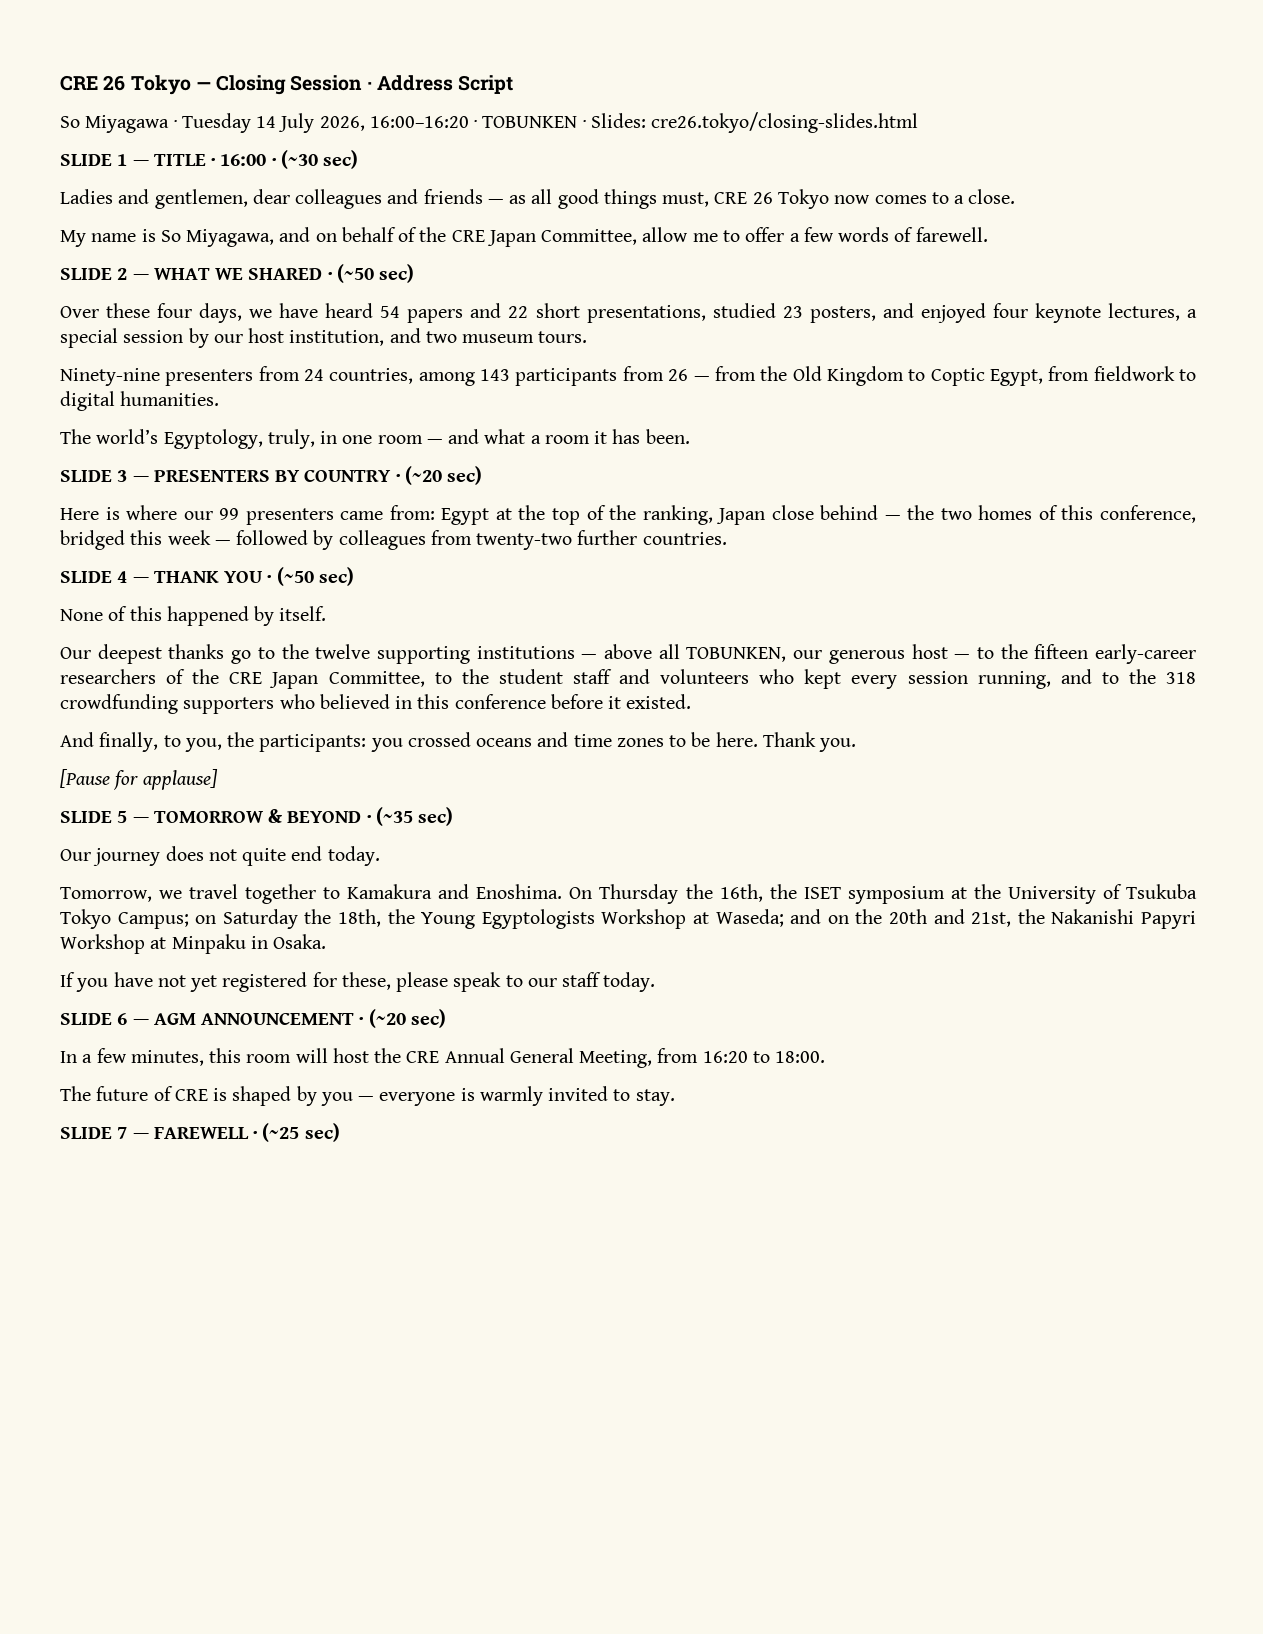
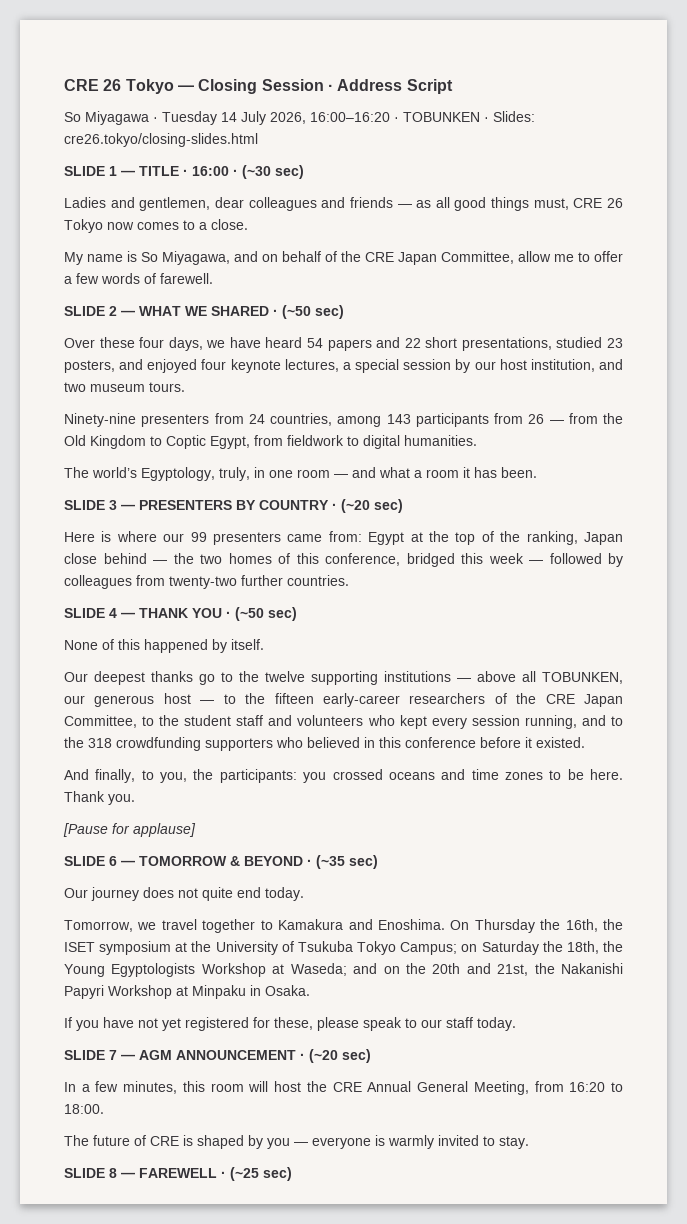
[117,811,128,823] 5 -> [109,856,117,866] 6
[117,1013,128,1025] 6 -> [109,1050,117,1060] 7
[117,1127,128,1139] 7 -> [109,1168,117,1178] 8

